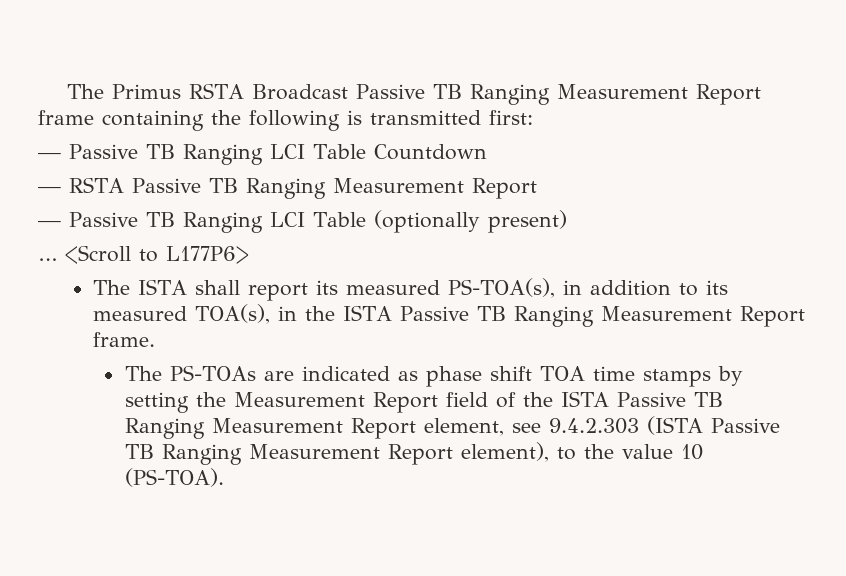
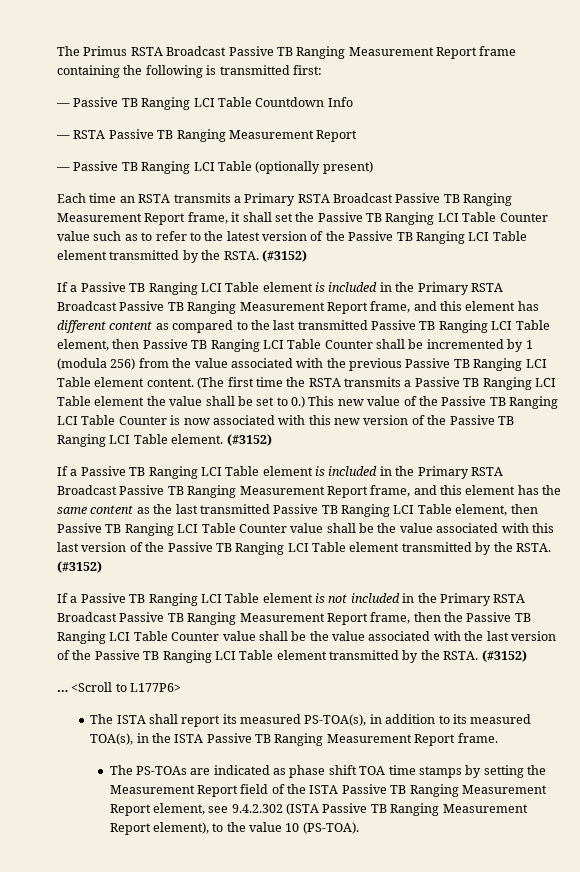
(487, 152) none -> [327,97,353,107] Info
(567, 221) none -> [57,193,513,206] [57,212,548,225] [57,231,527,244] [57,250,307,263] [57,282,503,295] [57,301,539,314] [57,320,550,333] [57,339,533,352] [57,358,547,371] [57,377,556,390] [57,396,558,409] [57,415,514,425] [57,434,272,447] [57,466,503,479] [57,485,562,498] [57,504,538,517] [57,523,554,536] [57,542,551,555] [57,561,102,573] [57,593,526,606] [57,612,531,625] [57,631,556,644] [57,650,527,663] // Each time an RSTA transmits a Primary RSTA Broadcast Passive TB Ranging Measurement Report frame, it shall set the Passive TB Ranging LCI Table Counter value such as to refer to the latest version of the Passive TB Ranging LCI Table element transmitted by the RSTA. (#3152) // If a Passive TB Ranging LCI Table element is included in the Primary RSTA Broadcast Passive TB Ranging Measurement Report frame, and this element has different content as compared to the last transmitted Passive TB Ranging LCI Table element, then Passive TB Ranging LCI Table Counter shall be incremented by 1 (modula 256) from the value associated with the previous Passive TB Ranging LCI Table element content. (The first time the RSTA transmits a Passive TB Ranging LCI Table element the value shall be set to 0.) This new value of the Passive TB Ranging LCI Table Counter is now associated with this new version of the Passive TB Ranging LCI Table element. (#3152) // If a Passive TB Ranging LCI Table element is included in the Primary RSTA Broadcast Passive TB Ranging Measurement Report frame, and this element has the same content as the last transmitted Passive TB Ranging LCI Table element, then Passive TB Ranging LCI Table Counter value shall be the value associated with this last version of the Passive TB Ranging LCI Table element transmitted by the RSTA. (#3152) // If a Passive TB Ranging LCI Table element is not included in the Primary RSTA Broadcast Passive TB Ranging Measurement Report frame, then the Passive TB Ranging LCI Table Counter value shall be the value associated with the last version of the Passive TB Ranging LCI Table element transmitted by the RSTA. (#3152)
[548,418,639,434] 9.4.2.303 -> [231,804,283,813] 9.4.2.302

